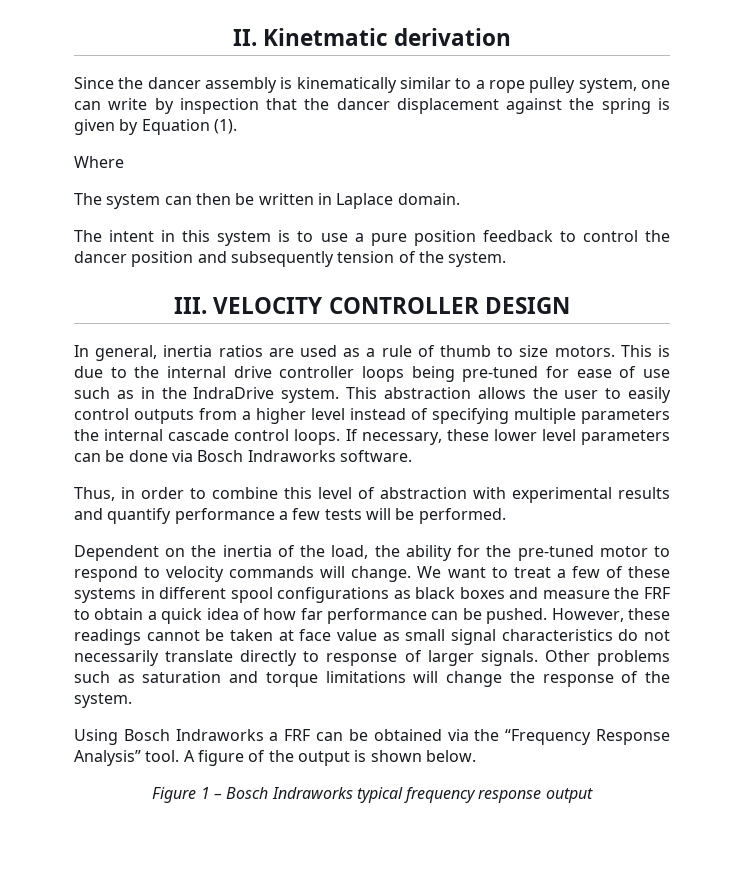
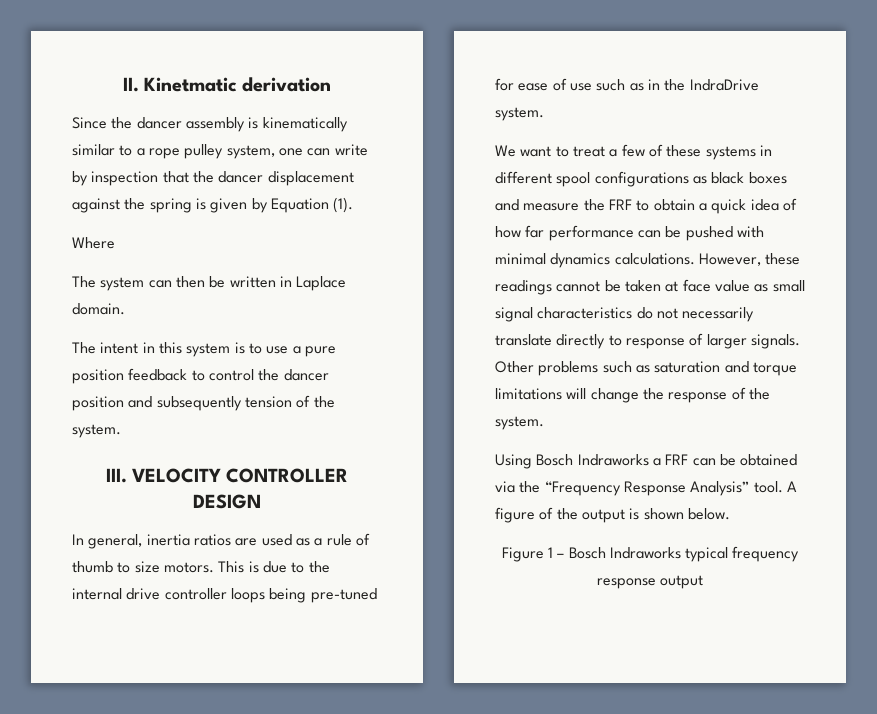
[345,387,671,403] [74,408,670,424] [74,429,671,445] [74,450,412,462] [74,487,670,503] [74,508,506,524] [74,545,670,561] [74,566,412,582] This abstraction allows the user to easily control outputs from a higher level instead of specifying multiple parameters the internal cascade control loops. If necessary, these lower level parameters can be done via Bosch Indraworks software. // Thus, in order to combine this level of abstraction with experimental results and quantify performance a few tests will be performed. // Dependent on the inertia of the load, the ability for the pre-tuned motor to respond to velocity commands will change. -> (544, 114) //
[486,608,548,624] pushed. -> [685,226,764,241] [495,253,695,268] pushed with minimal dynamics calculations.

